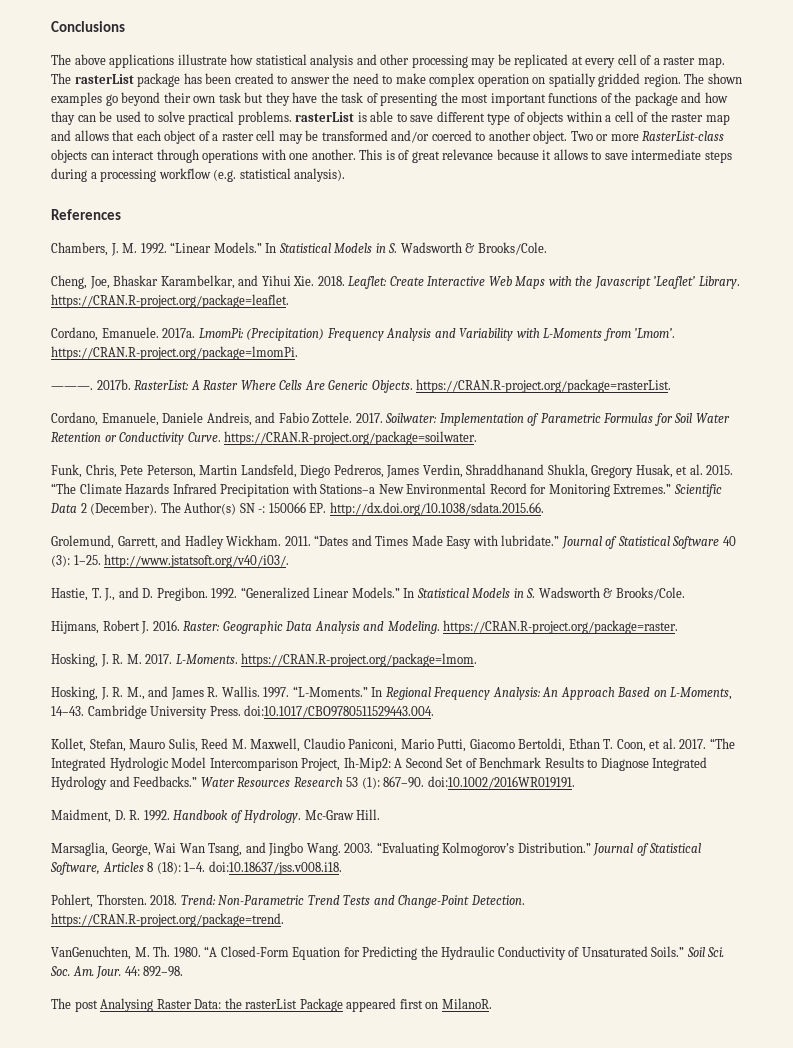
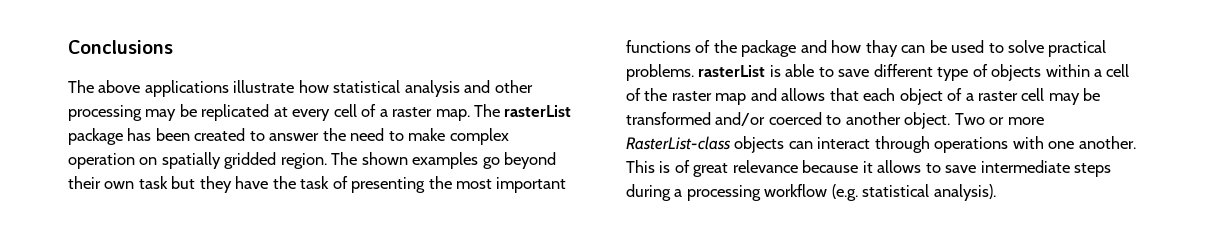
[51,209,121,220] [51,242,547,256] [51,275,740,289] [51,294,289,308] [51,327,676,341] [51,346,298,360] [51,379,672,393] [51,412,730,426] [51,431,478,445] [51,464,734,478] [51,483,722,497] [50,502,544,516] [51,535,736,549] [51,554,290,568] [51,587,685,601] [51,620,679,634] [51,653,478,667] [51,686,733,700] [51,705,435,719] [51,738,735,752] [51,757,708,771] [51,776,575,790] [51,809,381,823] [51,842,702,856] [50,861,342,875] [51,894,525,908] [51,913,284,927] [51,946,725,960] [50,966,184,979] [51,998,492,1012] // References // Chambers, J. M. 1992. “Linear Models.” In Statistical Models in S. Wadsworth & Brooks/Cole. // Cheng, Joe, Bhaskar Karambelkar, and Yihui Xie. 2018. Leaflet: Create Interactive Web Maps with the Javascript ’Leaflet’ Library. https://CRAN.R-project.org/package=leaflet. // Cordano, Emanuele. 2017a. LmomPi: (Precipitation) Frequency Analysis and Variability with L-Moments from ’Lmom’. https://CRAN.R-project.org/package=lmomPi. // ———. 2017b. RasterList: A Raster Where Cells Are Generic Objects. https://CRAN.R-project.org/package=rasterList. // Cordano, Emanuele, Daniele Andreis, and Fabio Zottele. 2017. Soilwater: Implementation of Parametric Formulas for Soil Water Retention or Conductivity Curve. https://CRAN.R-project.org/package=soilwater. // Funk, Chris, Pete Peterson, Martin Landsfeld, Diego Pedreros, James Verdin, Shraddhanand Shukla, Gregory Husak, et al. 2015. “The Climate Hazards Infrared Precipitation with Stations–a New Environmental Record for Monitoring Extremes.” Scientific Data 2 (December). The Author(s) SN -: 150066 EP. http://dx.doi.org/10.1038/sdata.2015.66. // Grolemund, Garrett, and Hadley Wickham. 2011. “Dates and Times Made Easy with lubridate.” Journal of Statistical Software 40 (3): 1–25. http://www.jstatsoft.org/v40/i03/. // Hastie, T. J., and D. Pregibon. 1992. “Generalized Linear Models.” In Statistical Models in S. Wadsworth & Brooks/Cole. // Hijmans, Robert J. 2016. Raster: Geographic Data Analysis and Modeling. https://CRAN.R-project.org/package=raster. // Hosking, J. R. M. 2017. L-Moments. https://CRAN.R-project.org/package=lmom. // Hosking, J. R. M., and James R. Wallis. 1997. “L-Moments.” In Regional Frequency Analysis: An Approach Based on L-Moments, 14–43. Cambridge University Press. doi:10.1017/CBO9780511529443.004. // Kollet, Stefan, Mauro Sulis, Reed M. Maxwell, Claudio Paniconi, Mario Putti, Giacomo Bertoldi, Ethan T. Coon, et al. 2017. “The Integrated Hydrologic Model Intercomparison Project, Ih-Mip2: A Second Set of Benchmark Results to Diagnose Integrated Hydrology and Feedbacks.” Water Resources Research 53 (1): 867–90. doi:10.1002/2016WR019191. // Maidment, D. R. 1992. Handbook of Hydrology. Mc-Graw Hill. // Marsaglia, George, Wai Wan Tsang, and Jingbo Wang. 2003. “Evaluating Kolmogorov’s Distribution.” Journal of Statistical Software, Articles 8 (18): 1–4. doi:10.18637/jss.v008.i18. // Pohlert, Thorsten. 2018. Trend: Non-Parametric Trend Tests and Change-Point Detection. https://CRAN.R-project.org/package=trend. // VanGenuchten, M. Th. 1980. “A Closed-Form Equation for Predicting the Hydraulic Conductivity of Unsaturated Soils.” Soil Sci. Soc. Am. Jour. 44: 892–98. // The post Analysing Raster Data: the rasterList Package appeared first on MilanoR. -> (996, 192) none

